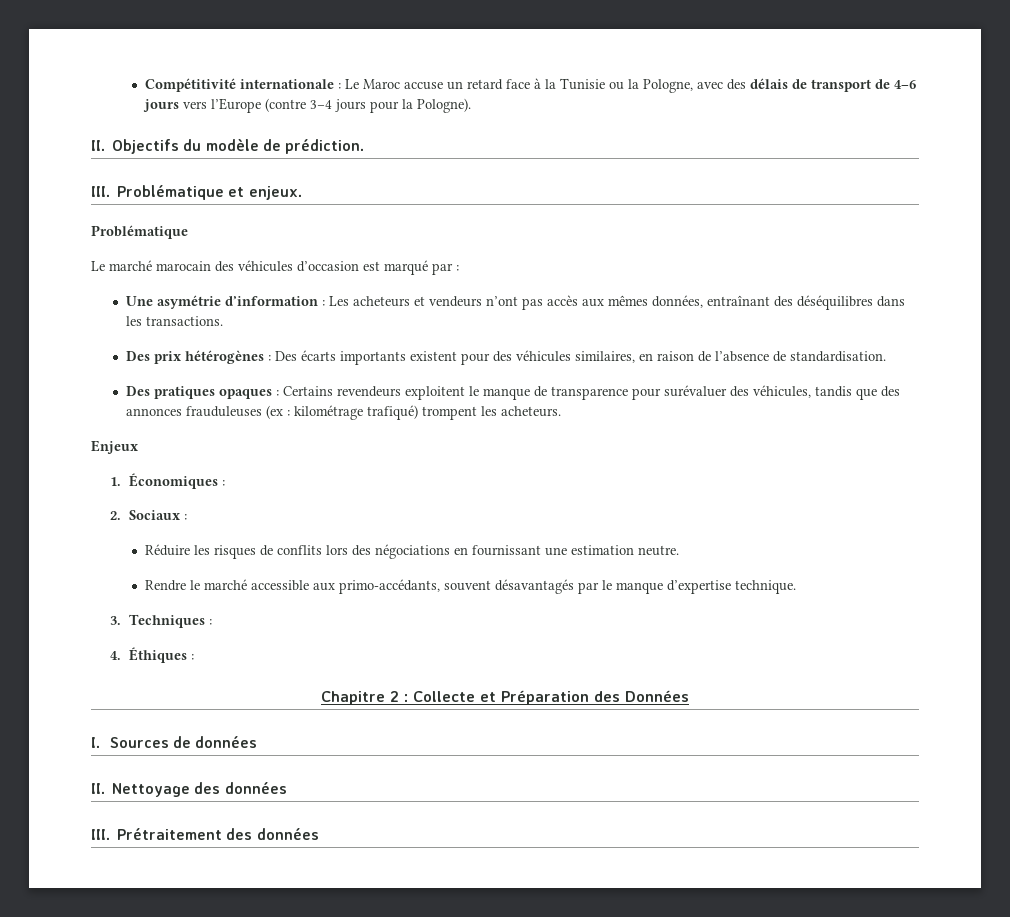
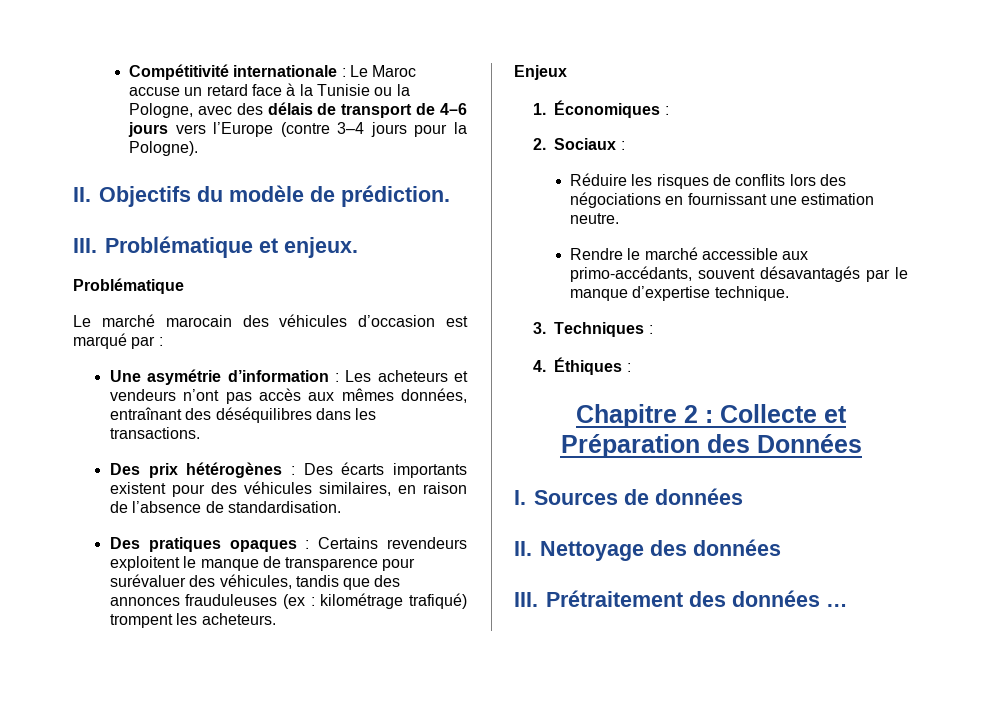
(319, 834) none -> [826,604,848,607] …

